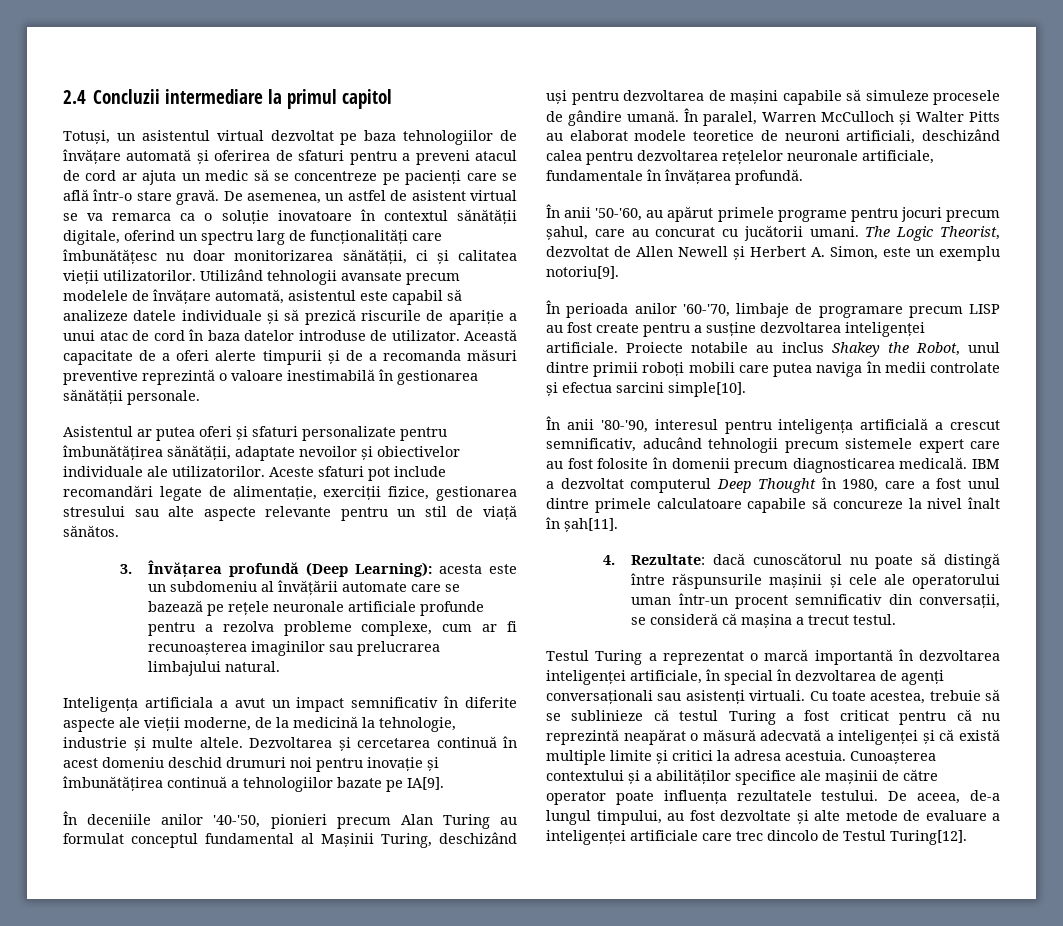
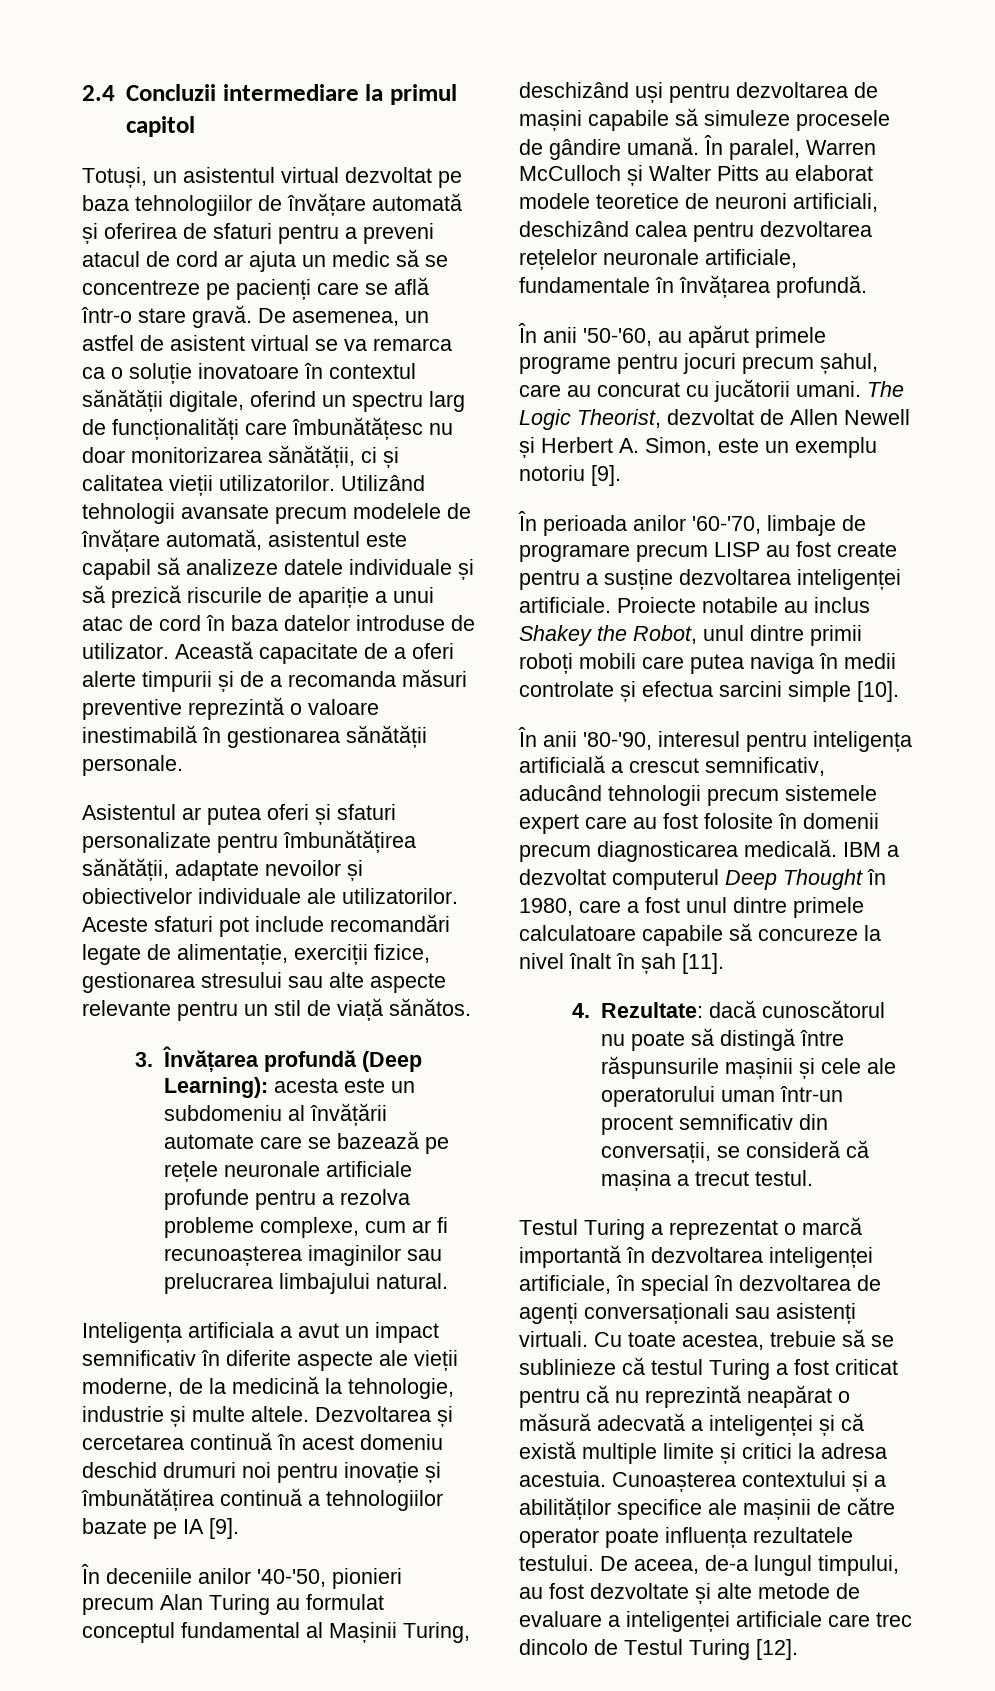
[407,777,444,790] IA[9]. -> [183,1518,239,1539] IA [9].
[546,266,619,279] notoriu[9]. -> [519,465,621,486] notoriu [9].
[668,382,746,397] simple[10]. -> [788,681,899,702] simple [10].
[564,518,618,532] șah[11]. -> [641,953,724,974] șah [11].
[890,830,967,845] Turing[12]. -> [689,1639,798,1660] Turing [12].

